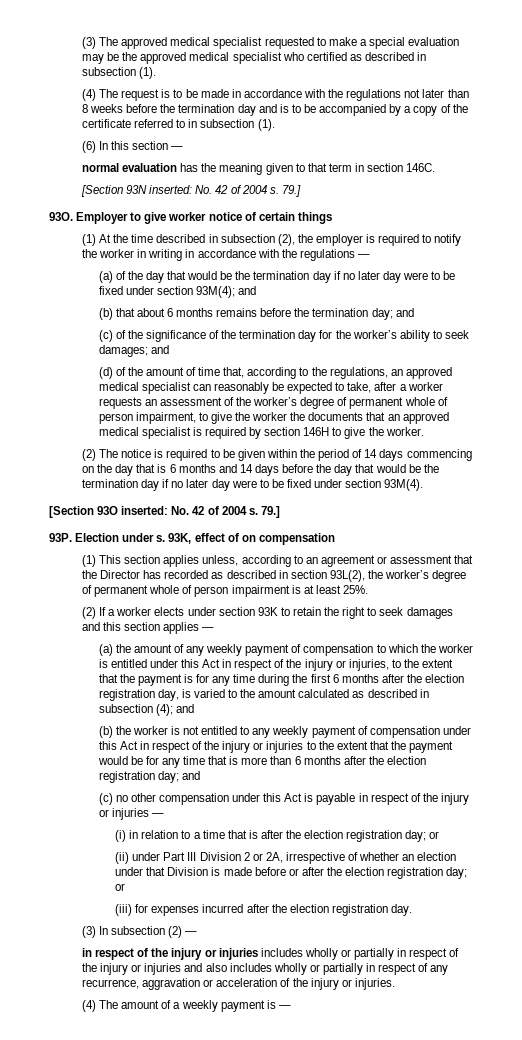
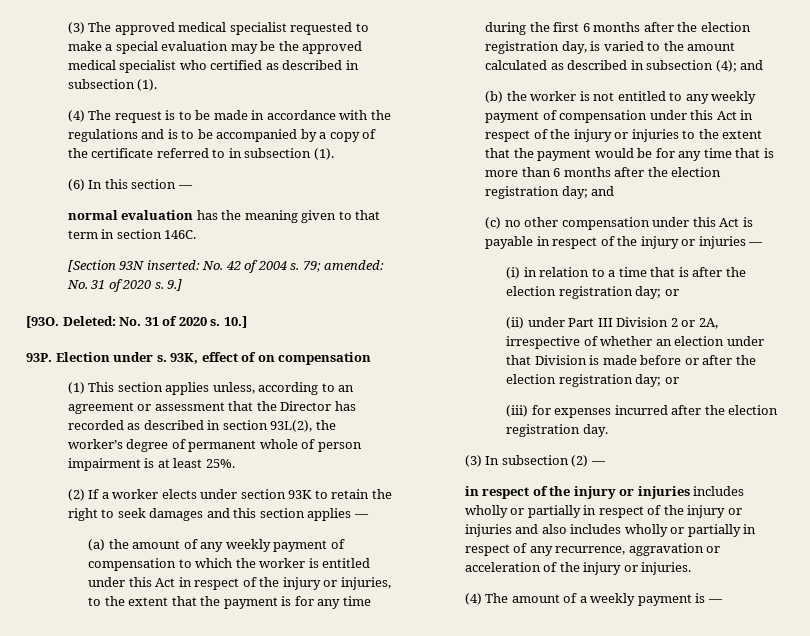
[404,89,469,98] [82,104,256,116] not later than 8 weeks before the termination day -> (138, 135) none
[281,185,301,197] [49,212,332,224] [82,234,462,246] [82,249,370,261] [98,271,456,283] [98,286,256,298] [98,308,414,320] [98,330,469,342] [98,345,169,357] [98,367,452,379] [98,382,443,394] [98,397,448,409] [98,412,449,424] [98,427,424,439] [82,449,472,461] [82,464,439,476] [82,479,424,491] [49,506,280,518] 79.] // 93O. Employer to give worker notice of certain things // (1) At the time described in subsection (2), the employer is required to notify the worker in writing in accordance with the regulations — // (a) of the day that would be the termination day if no later day were to be fixed under section 93M(4); and // (b) that about 6 months remains before the termination day; and // (c) of the significance of the termination day for the worker’s ability to seek damages; and // (d) of the amount of time that, according to the regulations, an approved medical specialist can reasonably be expected to take, after a worker requests an assessment of the worker’s degree of permanent whole of person impairment, to give the worker the documents that an approved medical specialist is required by section 146H to give the worker. // (2) The notice is required to be given within the period of 14 days commencing on the day that is 6 months and 14 days before the day that would be the termination day if no later day were to be fixed under section 93M(4). // [Section 93O inserted: No. 42 of 2004 s. 79.] -> [302,260,385,272] [66,279,183,292] [26,316,247,328] 79; amended: No. 31 of 2020 s. 9.] // [93O. Deleted: No. 31 of 2020 s. 10.]

